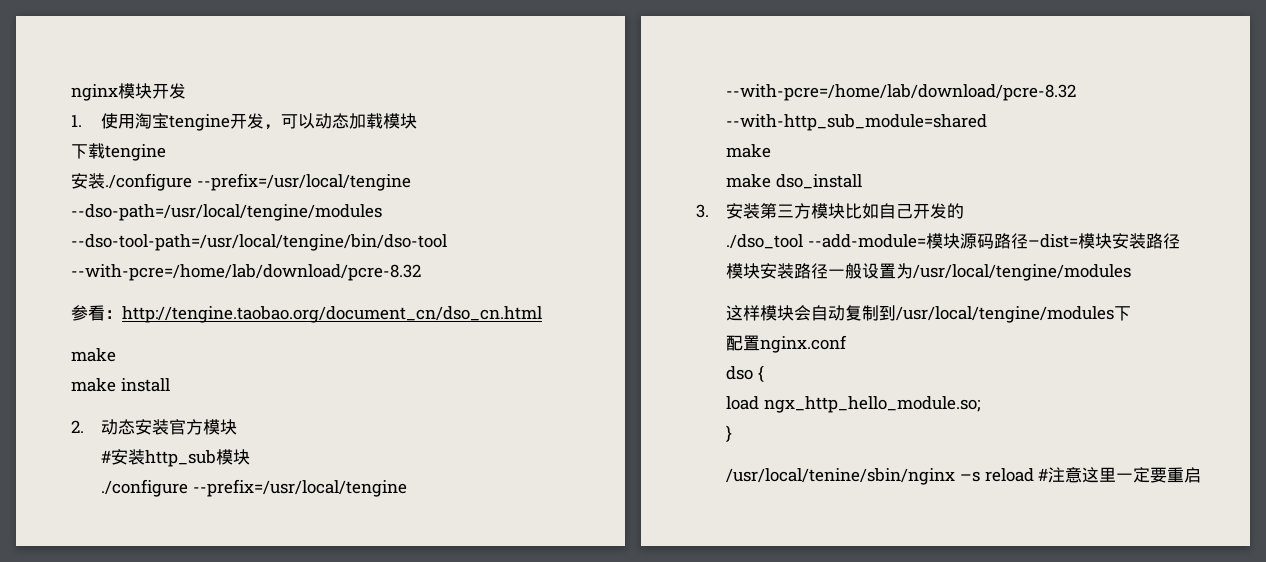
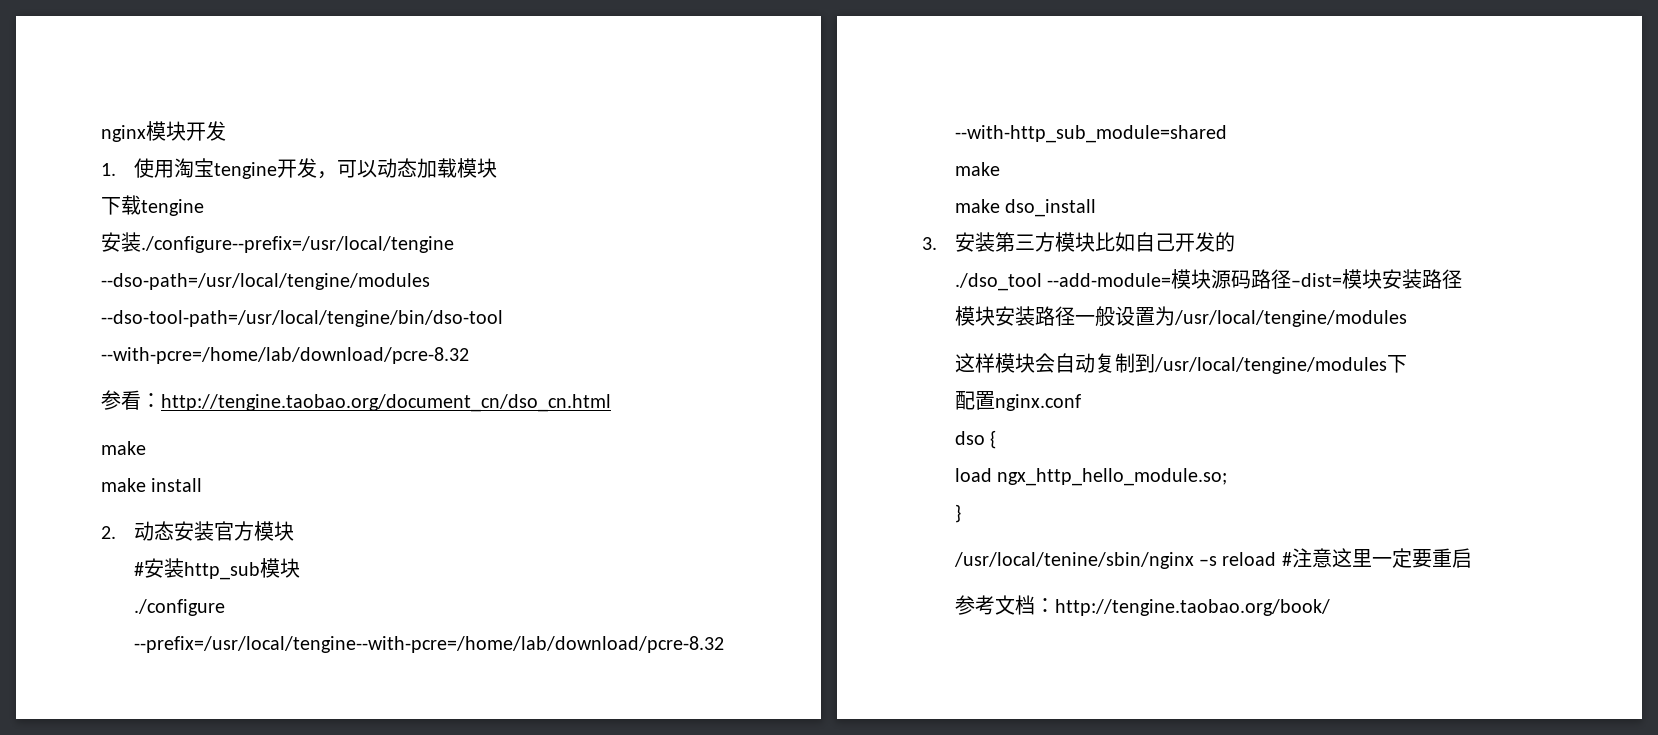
[105,173,411,191] ./configure --prefix=/usr/local/tengine -> [141,236,454,253] ./configure--prefix=/usr/local/tengine
[192,479,407,497] [726,84,1077,101] --prefix=/usr/local/tengine --with-pcre=/home/lab/download/pcre-8.32 -> [133,636,724,653] --prefix=/usr/local/tengine--with-pcre=/home/lab/download/pcre-8.32
(1202, 475) none -> [954,595,1330,616] // 参考文档：http://tengine.taobao.org/book/

